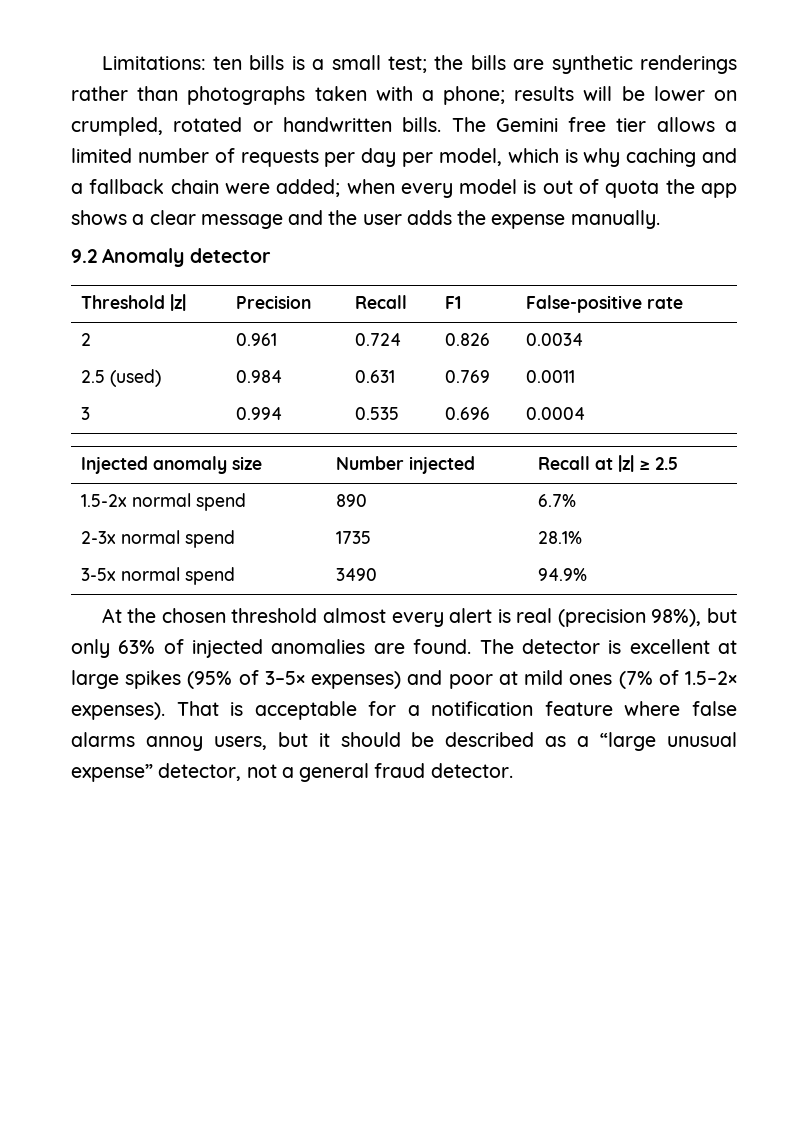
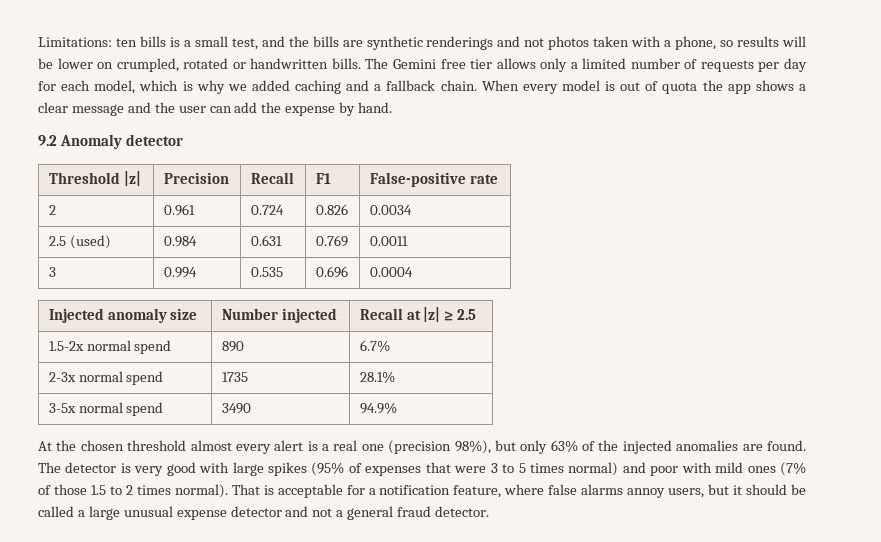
[388,56,428,73] test; -> [231,36,285,50] test, and
[71,86,306,105] rather than photographs -> [497,36,590,50] and not photos
[443,86,506,105] phone; -> [675,36,734,50] phone, so
(715, 124) none -> [540,58,568,72] only
[401,152,433,167] per -> [38,80,91,91] for each
(621, 157) none -> [227,80,290,91] we added
[170,179,395,197] chain were added; when -> [440,80,519,91] chain. When
[406,210,660,229] adds the expense manually. -> [209,102,393,116] can add the expense by hand.
[516,608,553,623] real -> [322,440,384,451] a real one
(184, 646) none -> [598,440,619,451] the
[629,639,738,654] excellent at -> [134,462,230,476] very good with
[264,671,402,689] 3–5× expenses) -> [365,462,619,476] expenses that were 3 to 5 times normal)
[498,671,518,685] at -> [681,462,712,473] with
[685,671,738,685] [71,702,165,720] 1.5–2× expenses). -> [53,484,228,498] those 1.5 to 2 times normal).
[544,701,613,716] feature -> [453,485,502,498] feature,
[445,732,737,751] [71,763,242,782] described as a “large unusual expense” detector, -> [38,506,309,520] called a large unusual expense detector and

